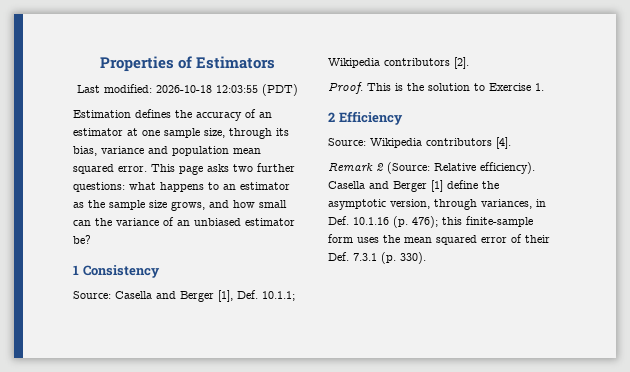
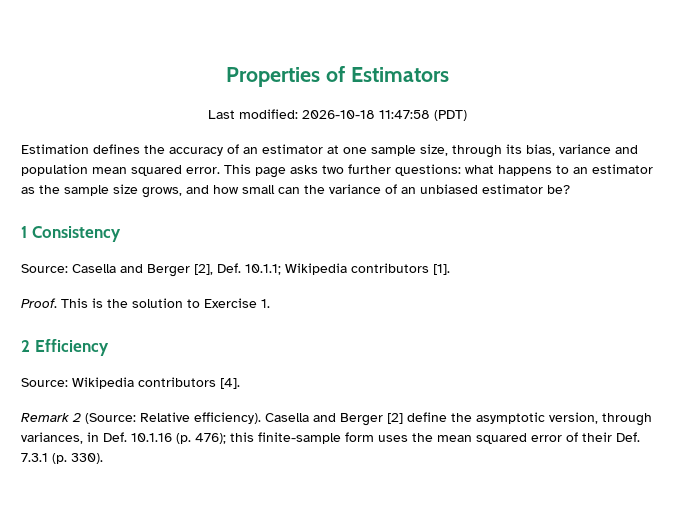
[216,85,258,93] 12:03:55 -> [379,110,430,119] 11:47:58
[218,290,233,302] [1], -> [194,264,213,275] [2],
[454,57,469,69] [2]. -> [433,264,450,275] [1].
[431,180,443,192] [1] -> [387,413,403,424] [2]

